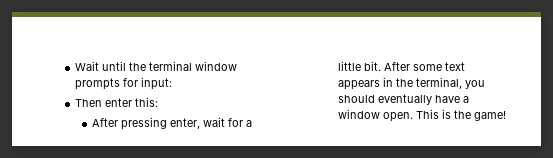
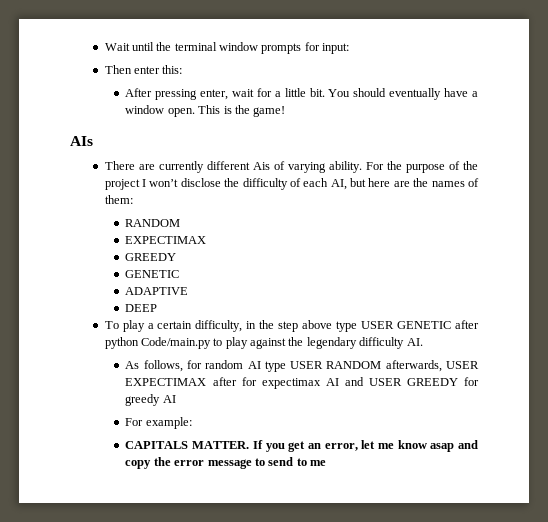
[384,62,466,71] [338,77,486,90] After some text appears in the terminal, you -> [328,89,351,97] You
(507, 116) none -> [70,136,93,146] [104,161,479,173] [104,178,480,190] [104,195,133,204] [125,219,181,227] [125,236,207,244] [125,253,177,261] [125,270,180,278] [125,287,189,295] [125,304,158,312] [104,320,480,332] [104,337,423,349] [125,360,479,372] [125,377,480,389] [125,394,176,406] [125,417,192,429] [125,440,478,452] [125,457,327,469] // AIs // There are currently different Ais of varying ability. For the purpose of the project I won’t disclose the difficulty of each AI, but here are the names of them: // RANDOM // EXPECTIMAX // GREEDY // GENETIC // ADAPTIVE // DEEP // To play a certain difficulty, in the step above type USER GENETIC after python Code/main.py to play against the legendary difficulty AI. // As follows, for random AI type USER RANDOM afterwards, USER EXPECTIMAX after for expectimax AI and USER GREEDY for greedy AI // For example: // CAPITALS MATTER. If you get an error, let me know asap and copy the error message to send to me

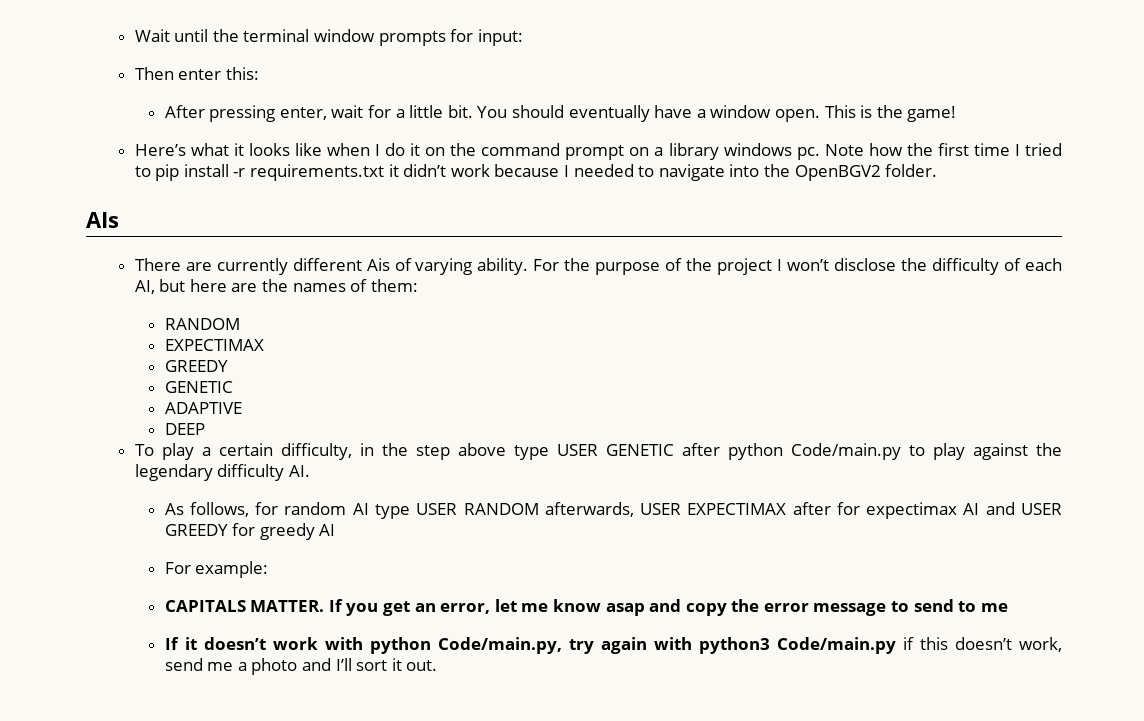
(286, 111) none -> [134,143,1063,160] [134,164,938,181] // Here’s what it looks like when I do it on the command prompt on a library windows pc. Note how the first time I tried to pip install -r requirements.txt it didn’t work because I needed to navigate into the OpenBGV2 folder.
(327, 463) none -> [164,637,1062,654] [164,658,438,675] // If it doesn’t work with python Code/main.py, try again with python3 Code/main.py if this doesn’t work, send me a photo and I’ll sort it out.

